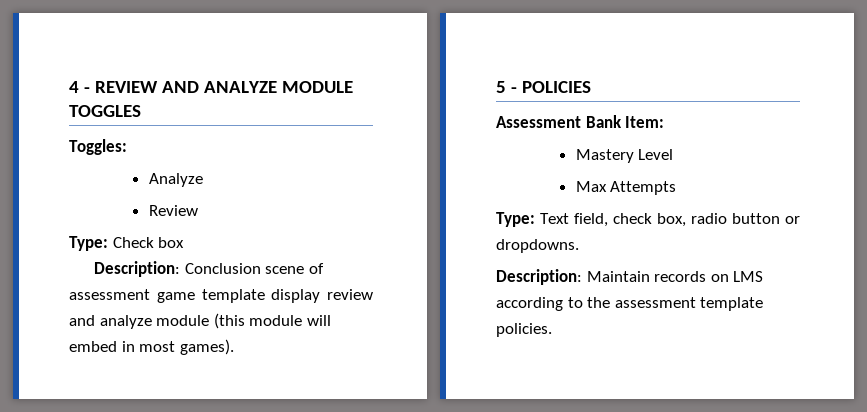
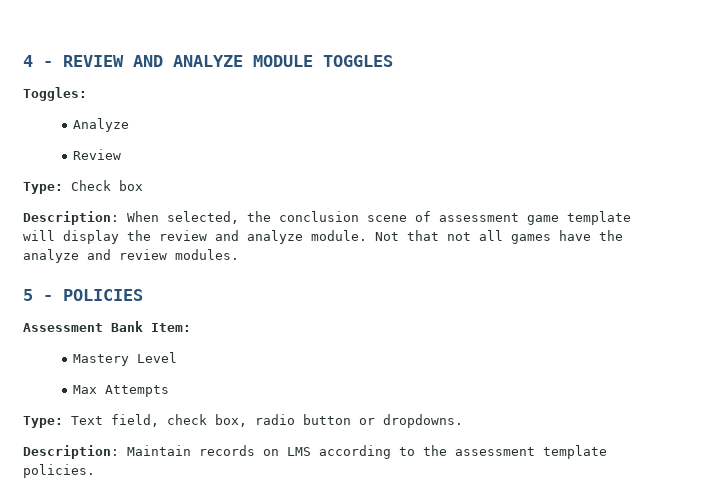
[184,263,261,274] Conclusion -> [127,211,359,224] When selected, the conclusion
[271,289,373,303] [69,313,331,329] [69,339,234,355] display review and analyze module (this module will embed in most games). -> [23,230,623,244] [23,249,239,263] will display the review and analyze module. Not that not all games have the analyze and review modules.

